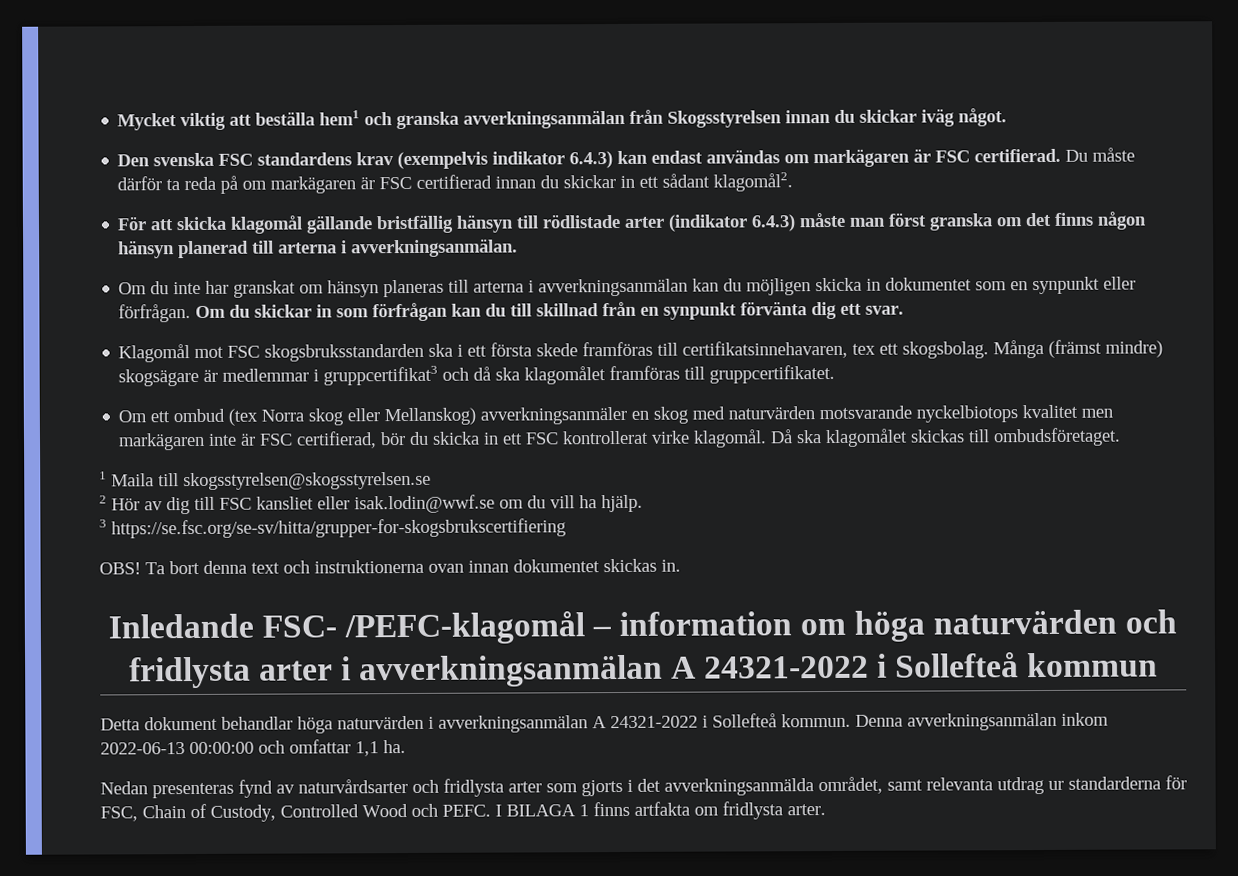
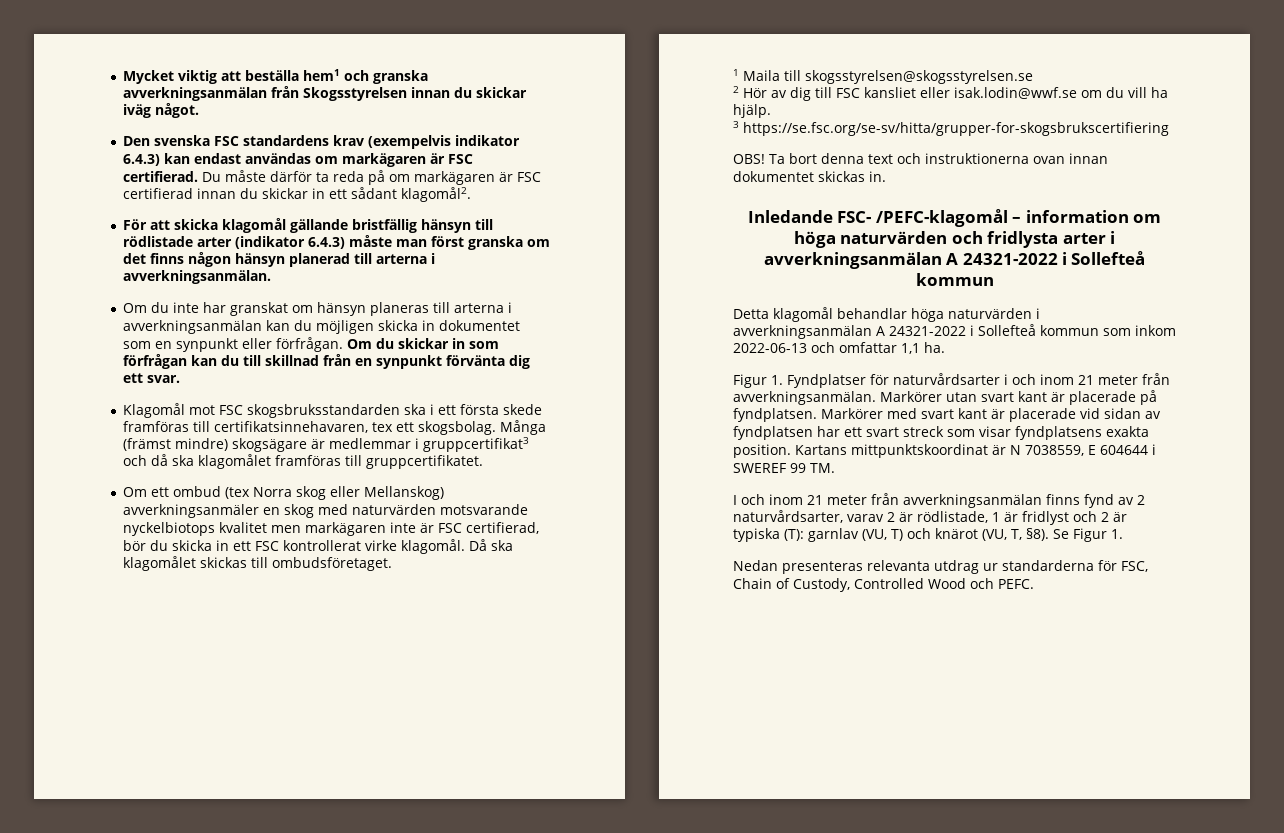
[144,716,218,731] dokument -> [773,307,833,322] klagomål
[781,712,1057,731] kommun. Denna avverkningsanmälan -> [1040,325,1131,336] kommun som
[189,741,254,755] 00:00:00 -> (807, 348) none
[100,776,923,799] Nedan presenteras fynd av naturvårdsarter och fridlysta arter som gjorts i det avverkningsanmälda området, samt -> [733,373,1170,388] [733,390,1157,405] [733,408,1161,422] [733,426,1149,440] [733,444,1156,458] [733,463,835,473] [733,493,1145,508] [733,510,1127,525] [733,528,1123,542] [733,560,863,574] Figur 1. Fyndplatser för naturvårdsarter i och inom 21 meter från avverkningsanmälan. Markörer utan svart kant är placerade på fyndplatsen. Markörer med svart kant är placerade vid sidan av fyndplatsen har ett svart streck som visar fyndplatsens exakta position. Kartans mittpunktskoordinat är N 7038559, E 604644 i SWEREF 99 TM. // I och inom 21 meter från avverkningsanmälan finns fynd av 2 naturvårdsarter, varav 2 är rödlistade, 1 är fridlyst och 2 är typiska (T): garnlav (VU, T) och knärot (VU, T, §8). Se Figur 1. // Nedan presenteras
[495,801,826,820] I BILAGA 1 finns artfakta om fridlysta arter. -> (1034, 584) none

